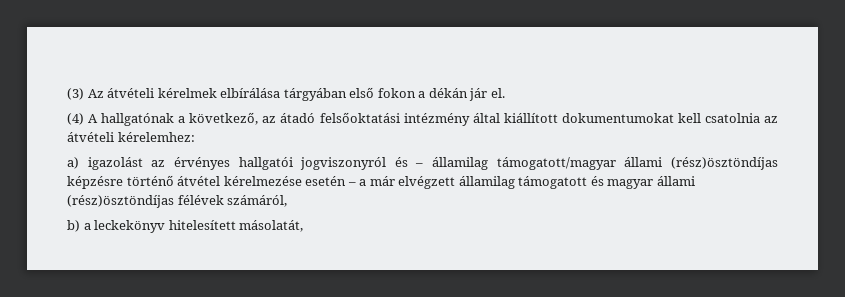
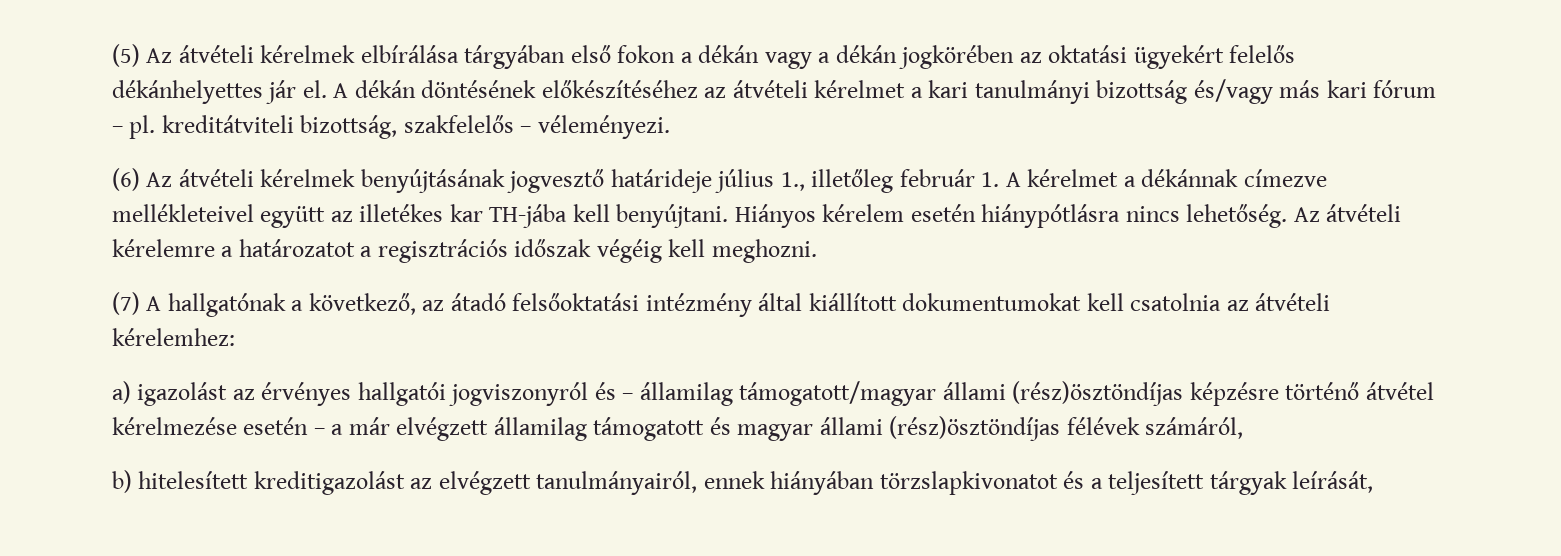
[67,88,84,100] (3) -> [112,44,140,67] (5)
[469,88,505,101] [67,113,84,125] jár el. // (4) -> [764,45,1296,69] [112,79,1437,104] [112,115,670,139] [112,168,1327,193] [112,204,1402,228] [112,239,817,263] [112,292,140,315] vagy a dékán jogkörében az oktatási ügyekért felelős dékánhelyettes jár el. A dékán döntésének előkészítéséhez az átvételi kérelmet a kari tanulmányi bizottság és/vagy más kari fórum – pl. kreditátviteli bizottság, szakfelelős – véleményezi. // (6) Az átvételi kérelmek benyújtásának jogvesztő határideje július 1., illetőleg február 1. A kérelmet a dékánnak címezve mellékleteivel együtt az illetékes kar TH-jába kell benyújtani. Hiányos kérelem esetén hiánypótlásra nincs lehetőség. Az átvételi kérelemre a határozatot a regisztrációs időszak végéig kell meghozni. // (7)
[83,220,304,233] a leckekönyv hitelesített másolatát, -> [138,471,1374,495] hitelesített kreditigazolást az elvégzett tanulmányairól, ennek hiányában törzslapkivonatot és a teljesített tárgyak leírását,

